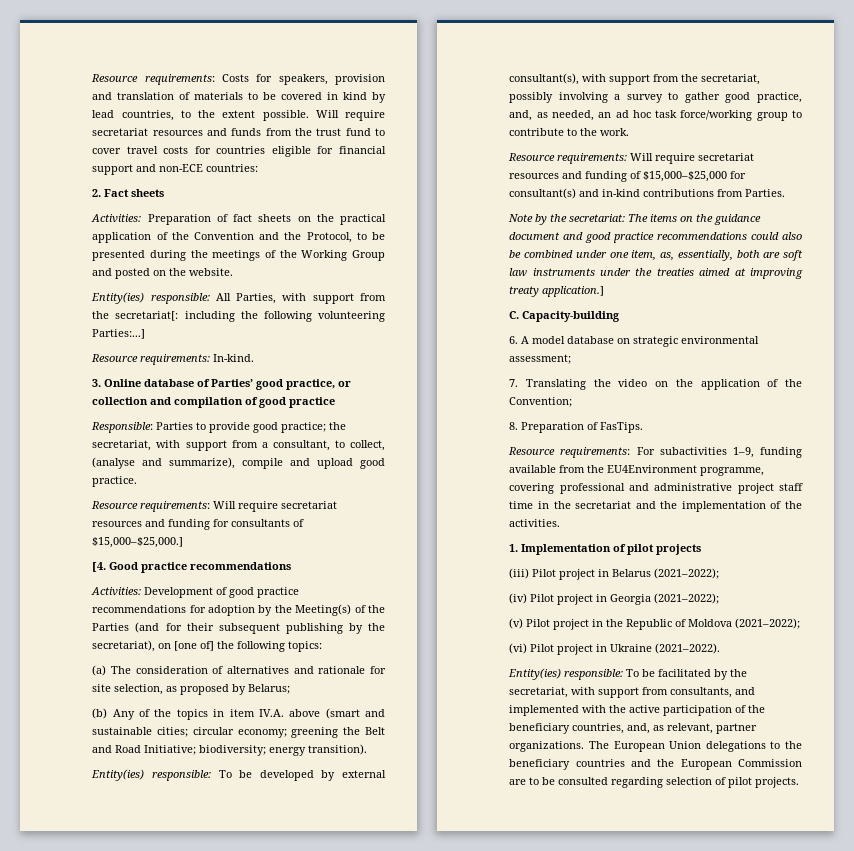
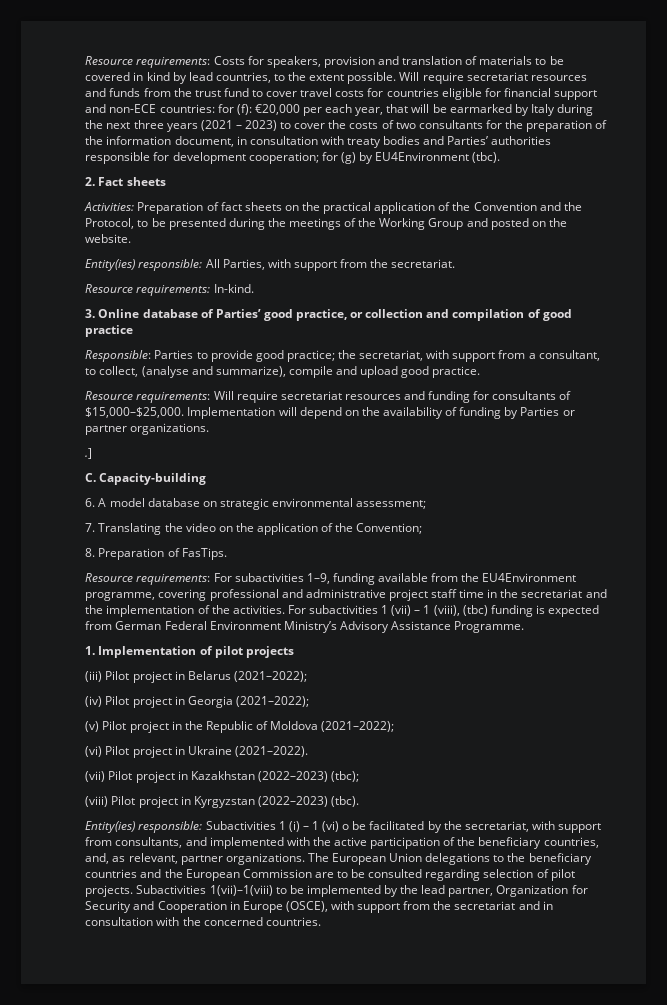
(259, 168) none -> [217,104,593,116] [85,120,608,132] [85,136,552,148] [85,152,501,164] for (f): €20,000 per each year, that will be earmarked by Italy during the next three years (2021 – 2023) to cover the costs of two consultants for the preparation of the information document, in consultation with treaty bodies and Parties’ authorities responsible for development cooperation; for (g) by EU4Environment (tbc).
[115,311,385,322] [92,329,146,339] secretariat[: including the following volunteering Parties:...] -> [391,259,456,268] secretariat.
[92,537,184,548] [92,562,292,573] [91,587,300,598] [92,604,386,616] [92,622,385,634] [92,640,323,652] [92,665,386,676] [92,684,291,695] [92,708,385,720] [92,727,385,738] [92,744,368,756] [91,769,386,781] [509,73,761,85] [509,92,802,103] [509,110,802,121] [509,128,630,136] [508,153,755,164] [509,171,747,182] [509,188,786,199] [508,214,762,225] [509,232,802,243] [509,250,803,261] [509,268,803,279] [509,286,605,297] $15,000–$25,000.] // [4. Good practice recommendations // Activities: Development of good practice recommendations for adoption by the Meeting(s) of the Parties (and for their subsequent publishing by the secretariat), on [one of] the following topics: // (a) The consideration of alternatives and rationale for site selection, as proposed by Belarus; // (b) Any of the topics in item IV.A. above (smart and sustainable cities; circular economy; greening the Belt and Road Initiative; biodiversity; energy transition). // Entity(ies) responsible: To be developed by external consultant(s), with support from the secretariat, possibly involving a survey to gather good practice, and, as needed, an ad hoc task force/working group to contribute to the work. // Resource requirements: Will require secretariat resources and funding of $15,000–$25,000 for consultant(s) and in-kind contributions from Parties. // Note by the secretariat: The items on the guidance document and good practice recommendations could also be combined under one item, as, essentially, both are soft law instruments under the treaties aimed at improving treaty application.] -> [85,407,575,419] [85,423,210,435] [85,448,93,459] $15,000–$25,000. Implementation will depend on the availability of funding by Parties or partner organizations. // .]
(561, 523) none -> [287,605,599,617] [85,621,525,633] For subactivities 1 (vii) – 1 (viii), (tbc) funding is expected from German Federal Environment Ministry’s Advisory Assistance Programme.
[508,668,640,680] Entity(ies) responsible: To -> [85,771,359,783] [85,796,359,808] [85,821,350,833] (vii) Pilot project in Kazakhstan (2022–2023) (tbc); // (viii) Pilot project in Kyrgyzstan (2022–2023) (tbc). // Entity(ies) responsible: Subactivities 1 (i) – 1 (vi) o
(800, 782) none -> [136,885,588,897] [85,901,553,913] [85,917,321,926] Subactivities 1(vii)–1(viii) to be implemented by the lead partner, Organization for Security and Cooperation in Europe (OSCE), with support from the secretariat and in consultation with the concerned countries.

